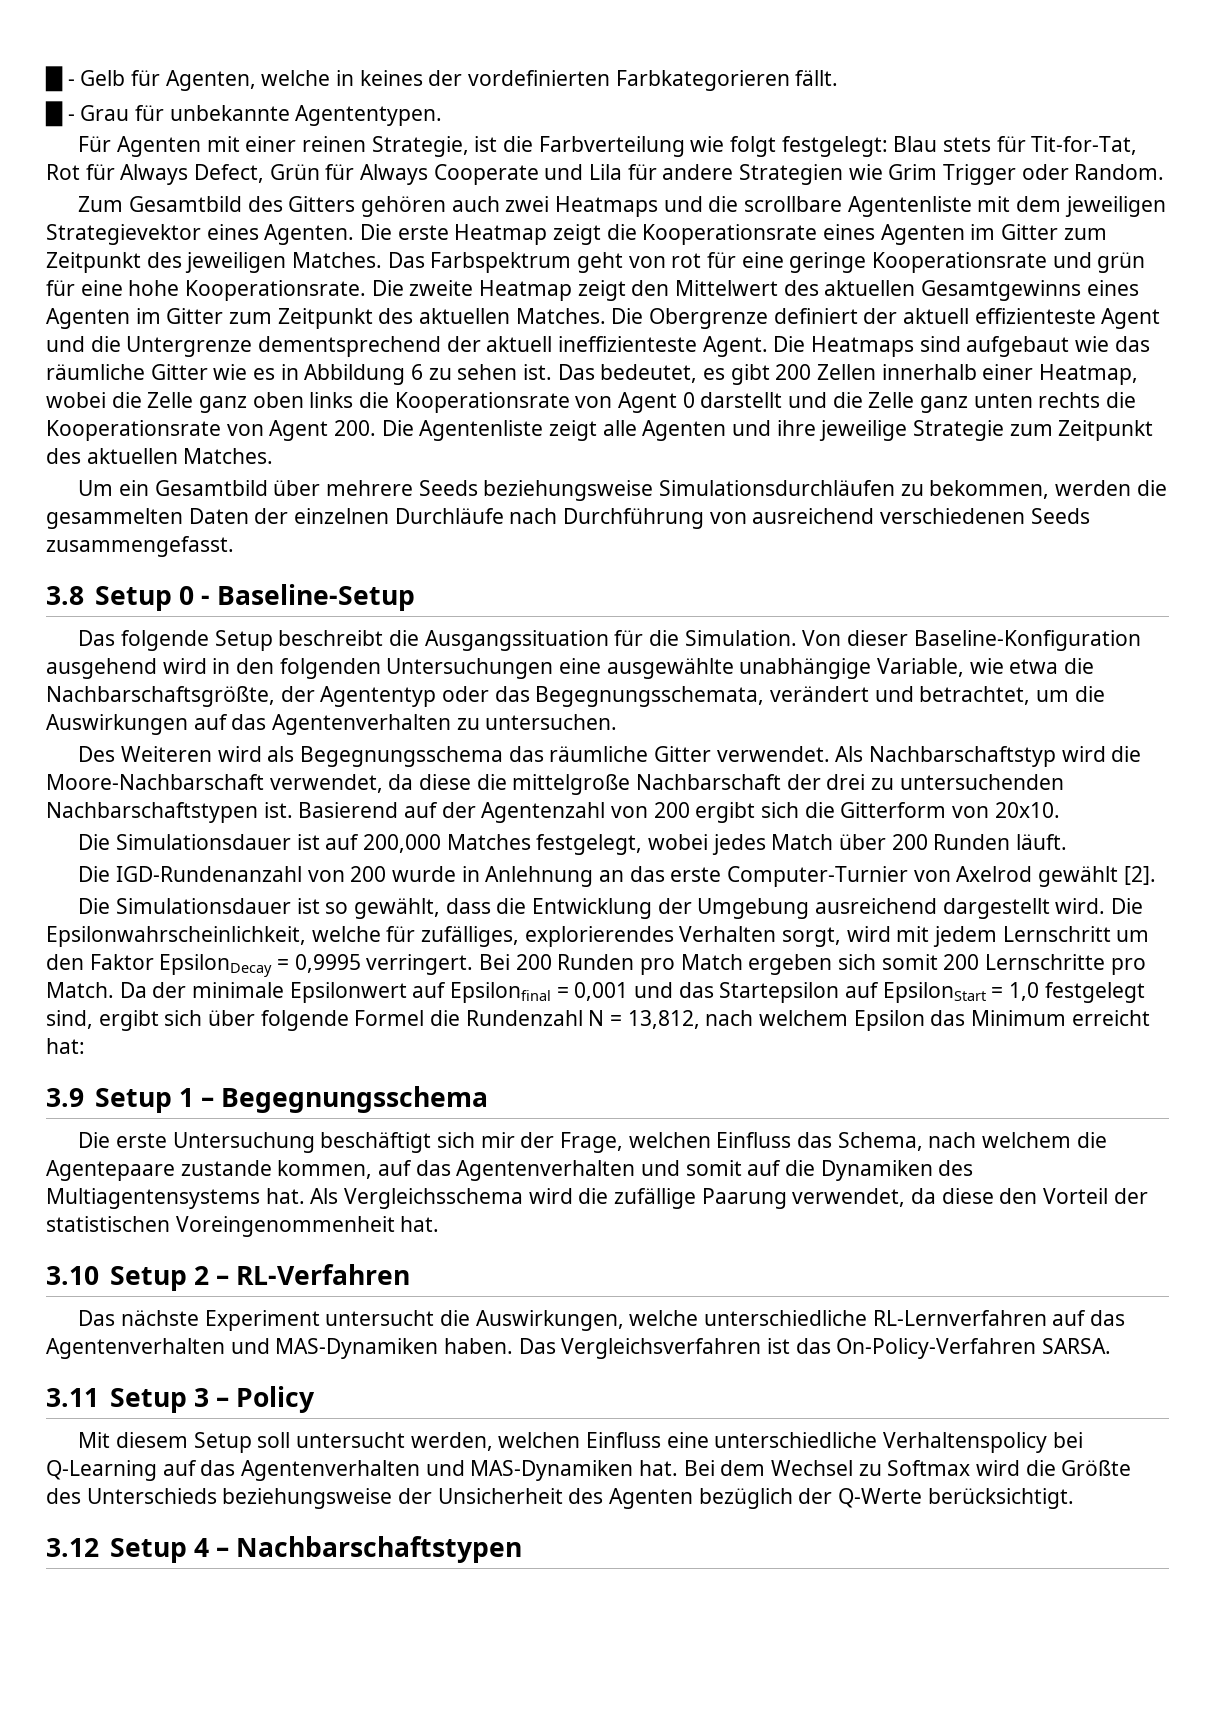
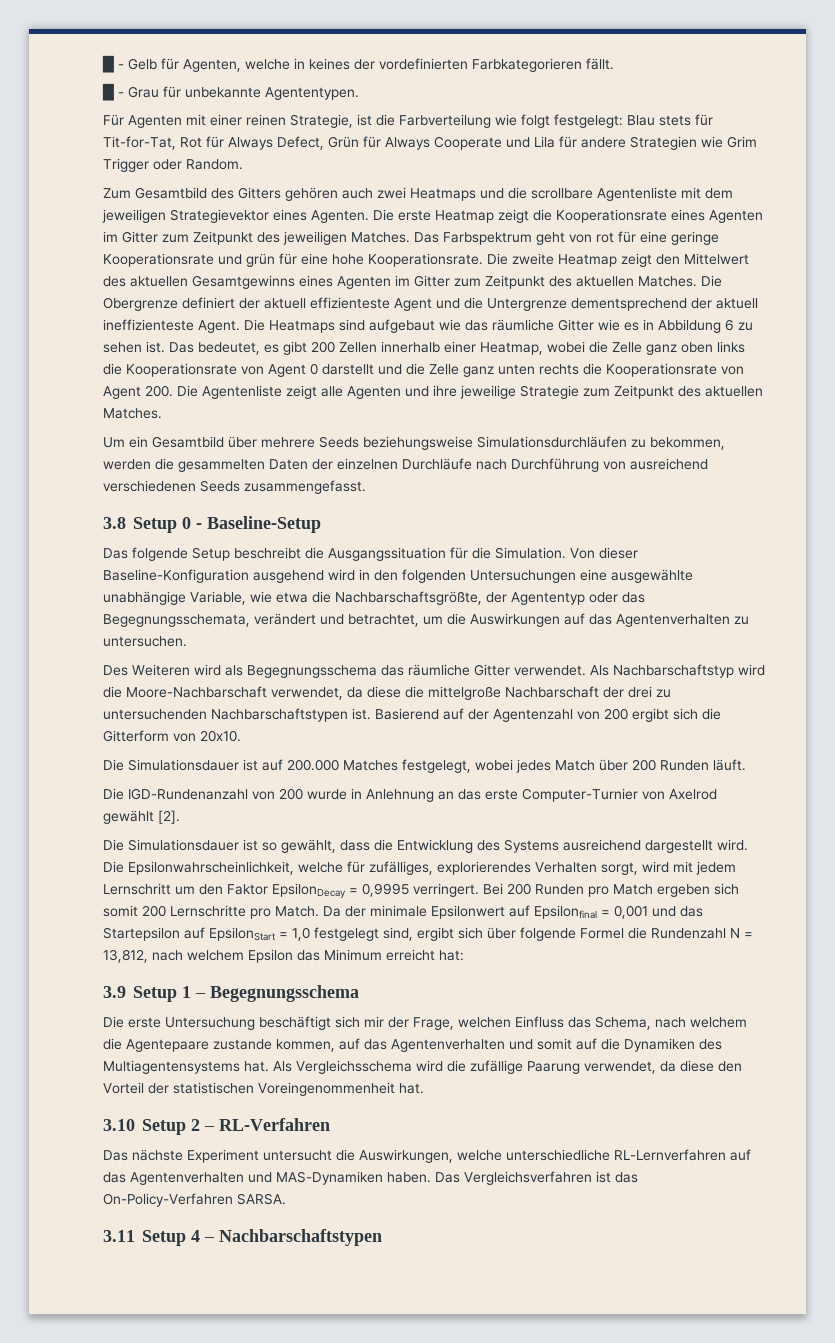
[363,834,442,853] 200,000 -> [287,759,339,771] 200.000
[657,898,810,919] der Umgebung -> [477,839,559,853] des Systems
[193,1386,315,1413] [78,1432,1083,1453] [46,1460,1132,1481] [46,1488,1074,1509] [46,1538,187,1563] 3 – Policy // Mit diesem Setup soll untersucht werden, welchen Einfluss eine unterschiedliche Verhaltenspolicy bei Q-Learning auf das Agentenverhalten und MAS-Dynamiken hat. Bei dem Wechsel zu Softmax wird die Größte des Unterschieds beziehungsweise der Unsicherheit des Agenten bezüglich der Q-Werte berücksichtigt. // 3.12 Setup -> (186, 1238) none

